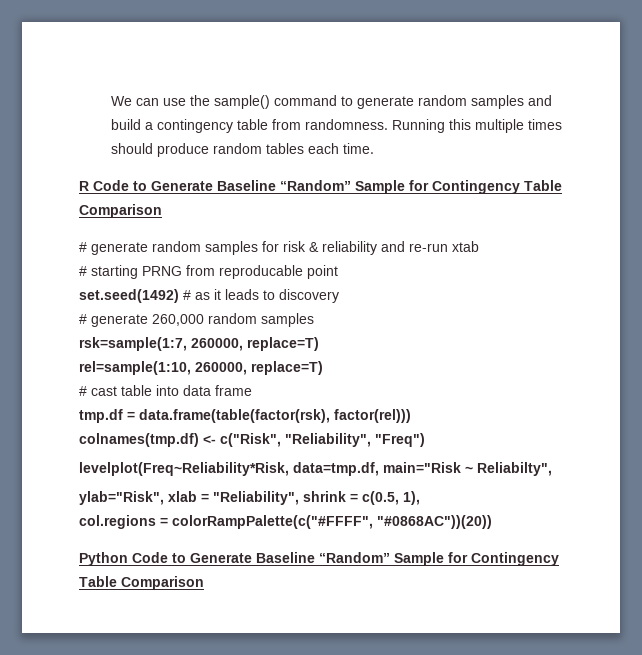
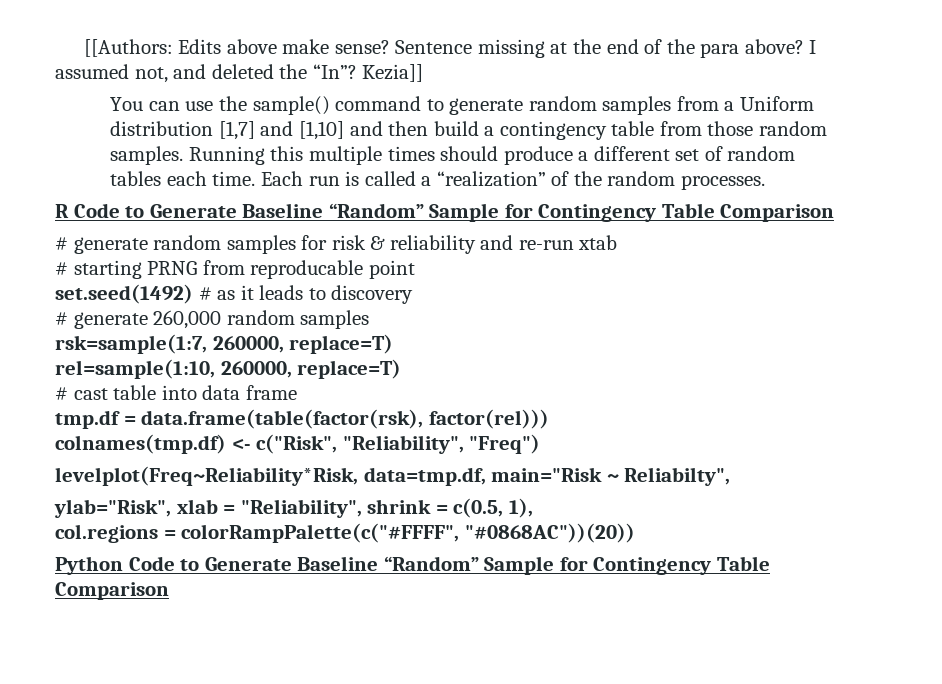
[110,96,132,106] We -> [83,39,817,58] [55,64,424,83] [110,97,144,111] [[Authors: Edits above make sense? Sentence missing at the end of the para above? I assumed not, and deleted the “In”? Kezia]] // You
[527,95,552,106] and -> [676,96,814,111] [110,121,429,140] from a Uniform distribution [1,7] and [1,10] and then
[304,119,388,130] randomness. -> [707,121,827,136] [110,146,184,165] those random samples.
(209, 150) none -> [578,146,723,161] a different set of
(374, 148) none -> [261,171,765,190] Each run is called a “realization” of the random processes.

